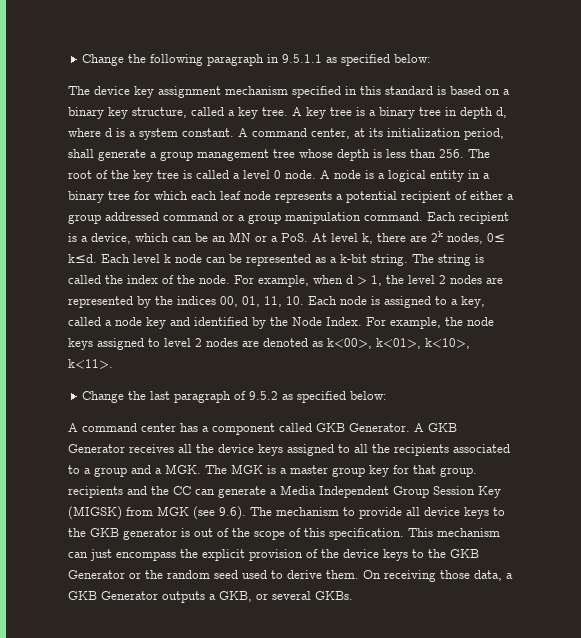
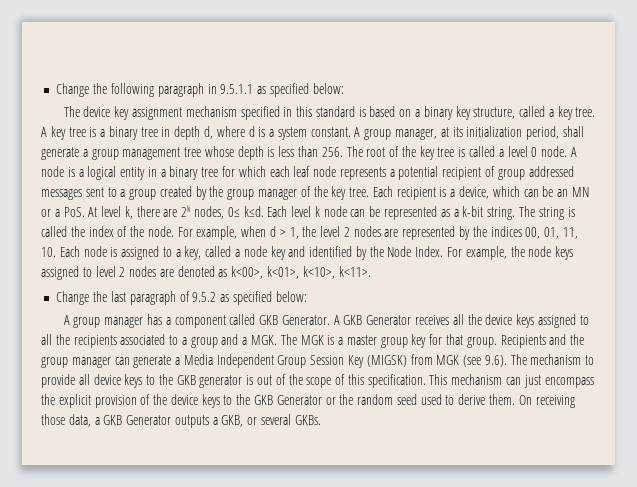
[252,128,350,139] command center, -> [364,129,438,140] group manager,
[470,191,514,200] [68,212,423,224] either a group addressed command or a group manipulation command. -> [497,166,574,180] [41,186,370,200] group addressed messages sent to a group created by the group manager of the key tree.
[82,423,176,432] command center -> [73,317,144,328] group manager
[68,486,123,498] recipients -> [500,335,546,348] Recipients
[173,486,191,495] CC -> [41,357,111,368] group manager

